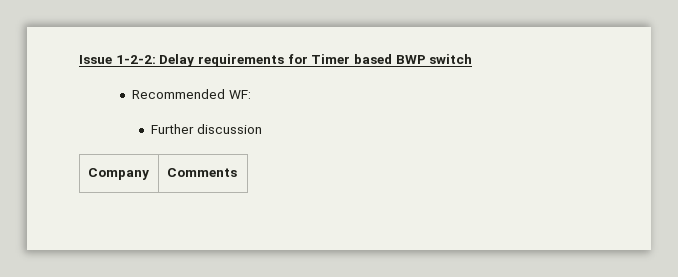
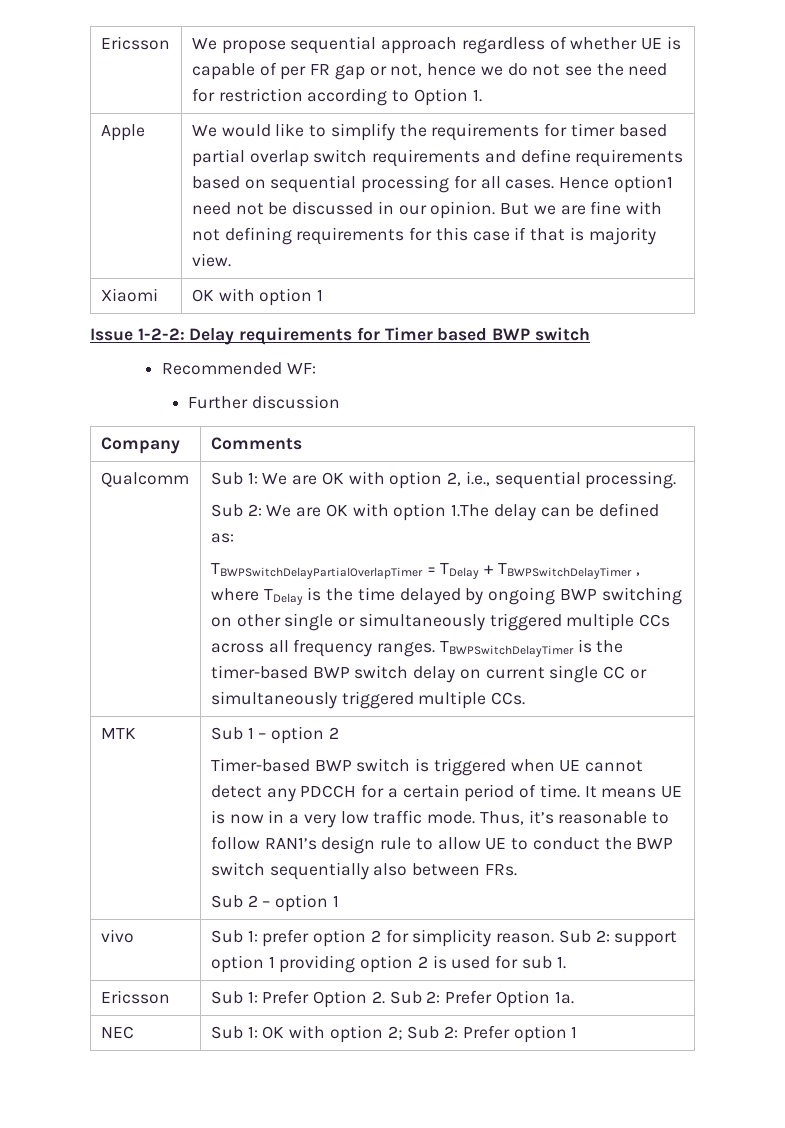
(79, 59) none -> [100,36,170,50] [191,36,681,54] [191,62,668,80] [191,88,482,106] [100,124,145,141] [191,123,667,141] [191,149,684,167] [191,175,673,193] [191,201,662,219] [191,227,656,245] [191,253,231,267] [100,288,158,302] [191,288,324,306] Ericsson | We propose sequential approach regardless of whether UE is capable of per FR gap or not, hence we do not see the need for restriction according to Option 1. // Apple | We would like to simplify the requirements for timer based partial overlap switch requirements and define requirements based on sequential processing for all cases. Hence option1 need not be discussed in our opinion. But we are fine with not defining requirements for this case if that is majority view. // Xiaomi | OK with option 1 //
(237, 172) none -> [100,472,189,487] [210,471,677,489] [210,503,659,521] [210,533,234,543] [210,563,640,579] [210,587,682,605] [210,613,671,631] [210,639,624,657] [210,665,647,683] [210,691,526,709] [100,728,136,739] [210,726,339,744] [210,758,644,776] [210,784,682,802] [210,810,669,828] [210,836,674,854] [210,862,517,880] [210,894,339,912] [100,929,134,943] [210,929,678,947] [210,955,566,973] [100,990,170,1004] [210,990,574,1008] [100,1026,134,1039] [210,1025,578,1043] // Qualcomm | Sub 1: We are OK with option 2, i.e., sequential processing. // Sub 2: We are OK with option 1.The delay can be defined as: // TBWPSwitchDelayPartialOverlapTimer = TDelay + TBWPSwitchDelayTimer , where TDelay is the time delayed by ongoing BWP switching on other single or simultaneously triggered multiple CCs across all frequency ranges. TBWPSwitchDelayTimer is the timer-based BWP switch delay on current single CC or simultaneously triggered multiple CCs. // MTK | Sub 1 – option 2 // Timer-based BWP switch is triggered when UE cannot detect any PDCCH for a certain period of time. It means UE is now in a very low traffic mode. Thus, it’s reasonable to follow RAN1’s design rule to allow UE to conduct the BWP switch sequentially also between FRs. // Sub 2 – option 1 // vivo | Sub 1: prefer option 2 for simplicity reason. Sub 2: support option 1 providing option 2 is used for sub 1. // Ericsson | Sub 1: Prefer Option 2. Sub 2: Prefer Option 1a. // NEC | Sub 1: OK with option 2; Sub 2: Prefer option 1

